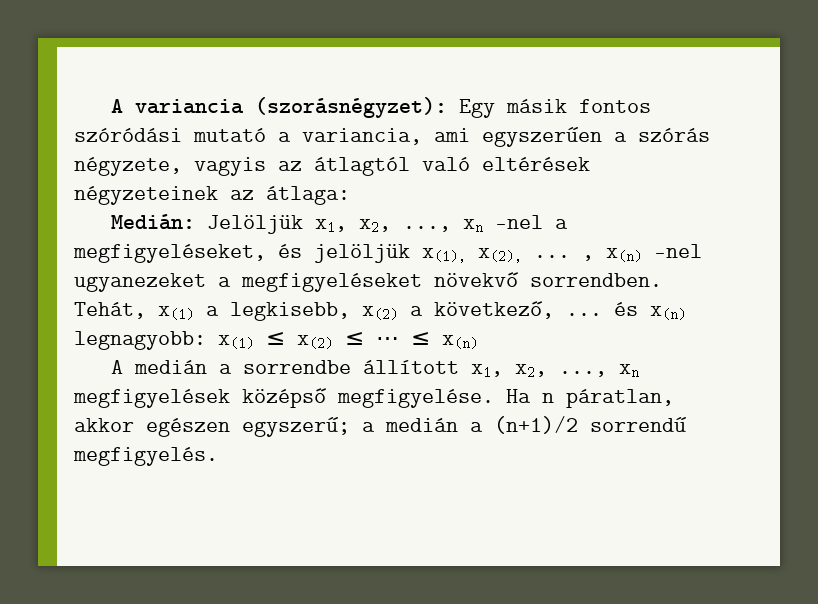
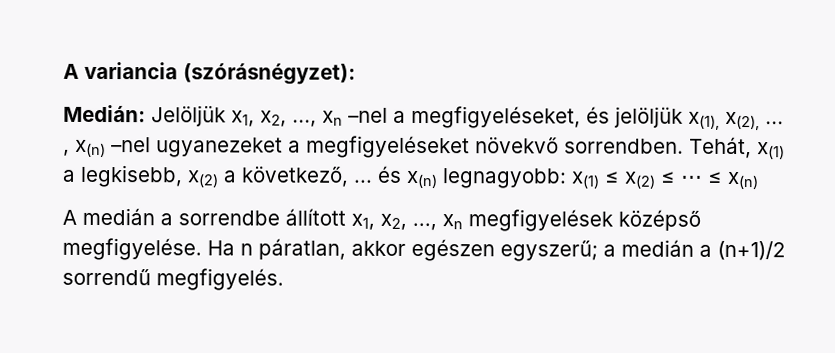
[255,97,652,118] [74,127,710,147] [74,157,590,176] [74,186,350,205] (szorásnégyzet): Egy másik fontos szóródási mutató a variancia, ami egyszerűen a szórás négyzete, vagyis az átlagtól való eltérések négyzeteinek az átlaga: -> [183,62,356,85] (szórásnégyzet):

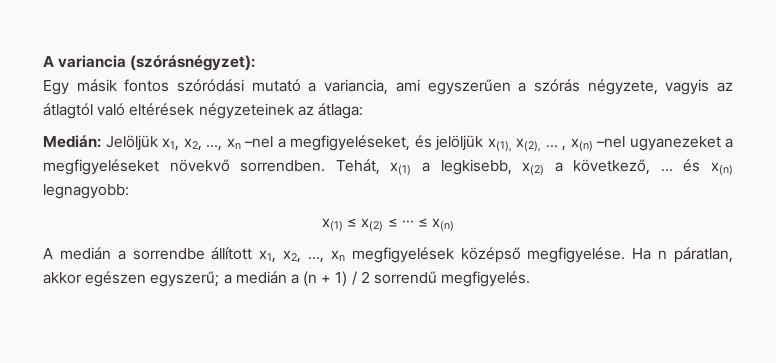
(356, 73) none -> [43,79,734,95] [43,103,363,119] // Egy másik fontos szóródási mutató a variancia, ami egyszerűen a szórás négyzete, vagyis az átlagtól való eltérések négyzeteinek az átlaga:
(567, 178) none -> (129, 191) //
[717,240,786,261] (n+1)/2 -> [303,271,370,287] (n + 1) / 2

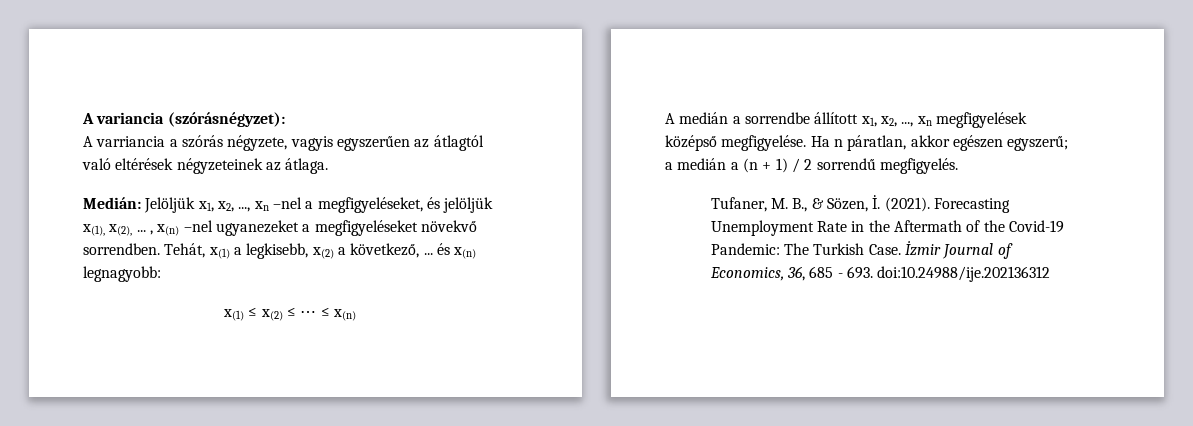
[43,79,511,95] Egy másik fontos szóródási mutató a variancia, ami egyszerűen -> [83,136,166,147] A varriancia
(710, 87) none -> [336,136,410,151] egyszerűen
[317,103,363,119] átlaga: -> [285,158,329,174] átlaga.
(531, 279) none -> [710,195,1011,213] [710,220,1065,236] [710,241,1013,259] [709,266,1051,282] // Tufaner, M. B., & Sözen, İ. (2021). Forecasting Unemployment Rate in the Aftermath of the Covid-19 Pandemic: The Turkish Case. İzmir Journal of Economics, 36, 685 - 693. doi:10.24988/ije.202136312

